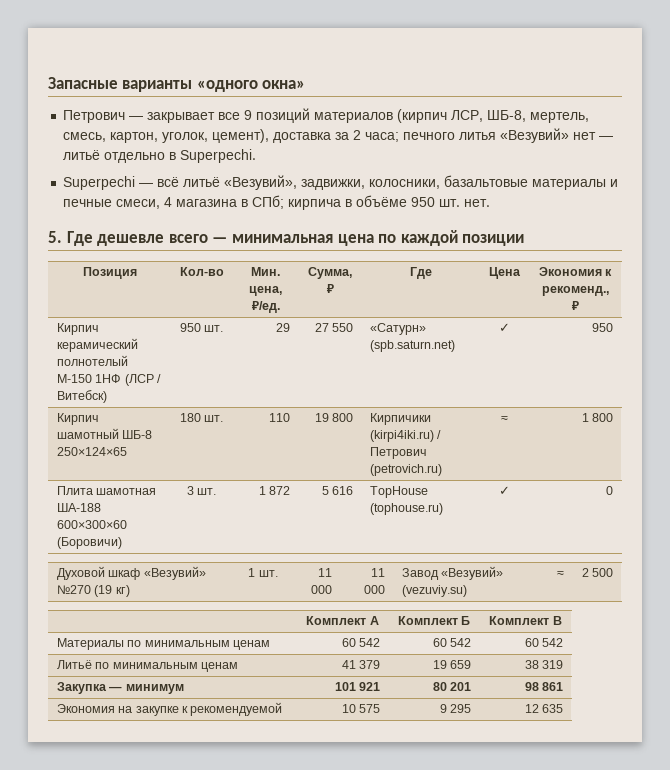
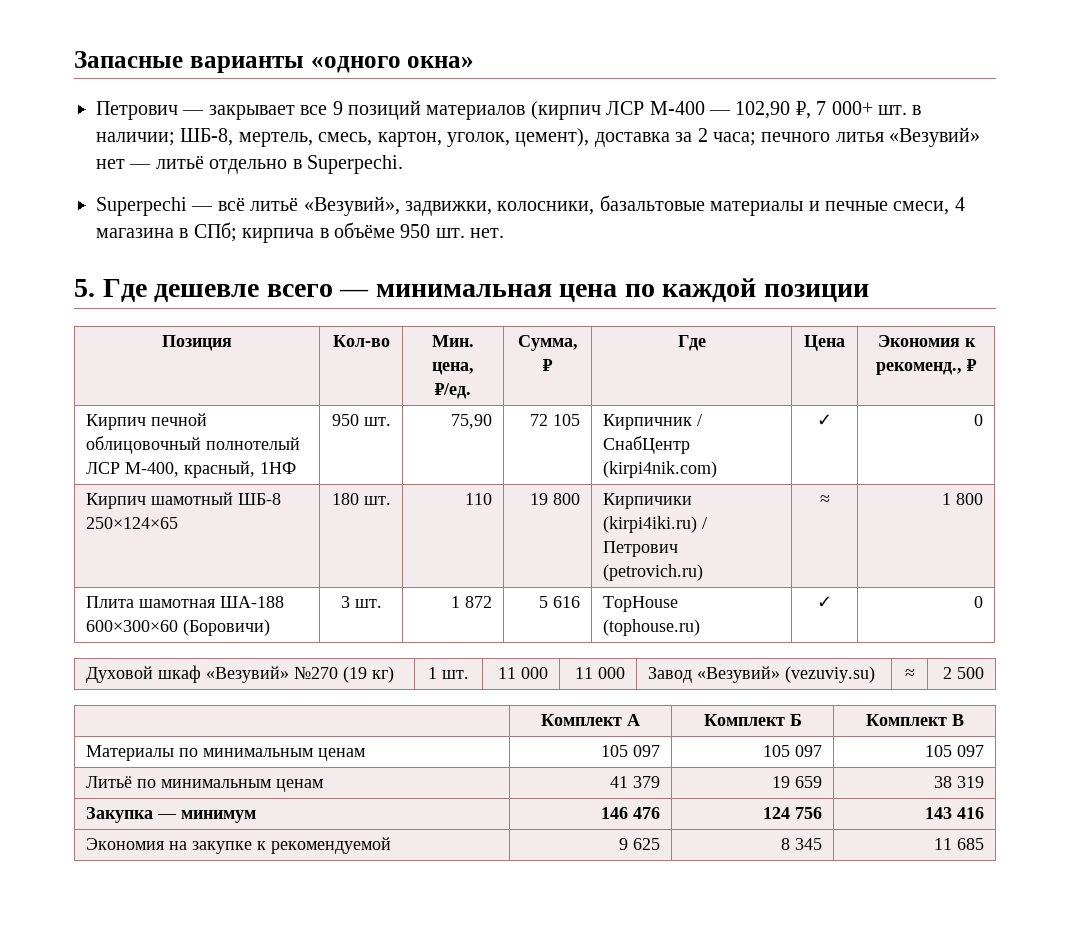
[451,110,484,122] ЛСР, -> [606,101,922,119] [96,132,175,146] ЛСР М-400 — 102,90 ₽, 7 000+ шт. в наличии;
[56,338,138,352] [56,355,128,366] [56,374,161,386] [56,390,107,403] [179,323,224,332] [276,323,291,332] [314,323,354,332] [369,323,426,335] [369,340,455,352] [498,323,510,332] [592,323,614,332] керамический полнотелый М-150 1НФ (ЛСР / Витебск) | 950 шт. | 29 | 27 550 | «Сатурн» (spb.saturn.net) | ✓ | 950 -> [151,413,208,426] [86,436,301,454] [86,461,297,478] [331,414,391,426] [450,414,492,429] [529,414,580,426] [603,414,703,430] [603,436,691,454] [603,461,718,478] [817,414,832,426] [973,414,983,426] печной облицовочный полнотелый ЛСР М-400, красный, 1НФ | 950 шт. | 75,90 | 72 105 | Кирпичник / СнабЦентр (kirpi4nik.com) | ✓ | 0
[341,638,381,647] [432,638,472,647] [524,638,564,647] 60 542 | 60 542 | 60 542 -> [600,745,660,757] [762,745,822,757] [924,745,984,757] 105 097 | 105 097 | 105 097
[334,682,381,691] [432,682,472,691] [524,682,564,691] 101 921 | 80 201 | 98 861 -> [600,807,660,819] [762,807,822,819] [924,807,984,819] 146 476 | 124 756 | 143 416
[341,704,381,713] [439,704,472,713] [524,704,564,713] 10 575 | 9 295 | 12 635 -> [618,838,660,850] [780,838,822,850] [933,838,984,850] 9 625 | 8 345 | 11 685

